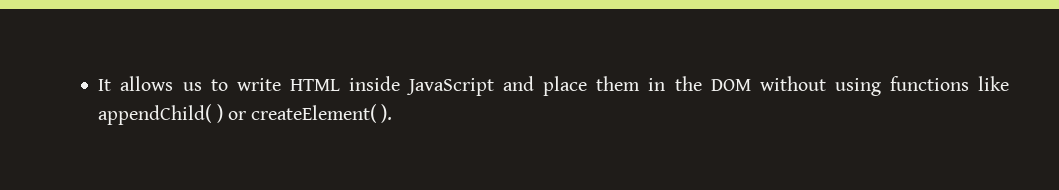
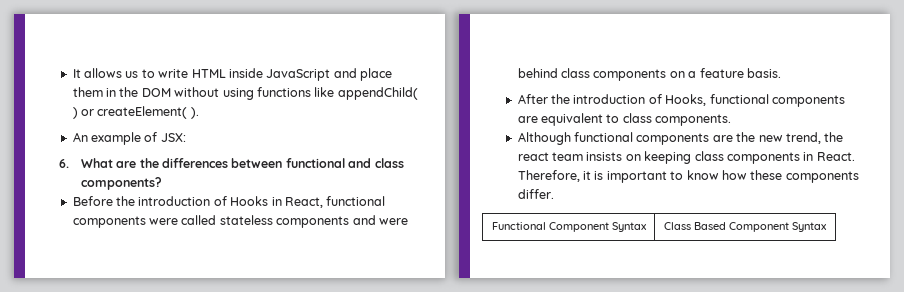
(393, 113) none -> [72,132,186,145] [58,158,404,168] [80,177,162,190] [72,196,386,208] [72,215,408,228] [517,68,781,81] [517,94,845,107] [517,113,732,126] [517,132,844,145] [517,151,855,164] [517,170,859,183] [517,189,554,199] [491,222,647,232] [664,222,827,232] // An example of JSX: // 6. What are the differences between functional and class components? // Before the introduction of Hooks in React, functional components were called stateless components and were behind class components on a feature basis. // After the introduction of Hooks, functional components are equivalent to class components. // Although functional components are the new trend, the react team insists on keeping class components in React. Therefore, it is important to know how these components differ. // Functional Component Syntax | Class Based Component Syntax

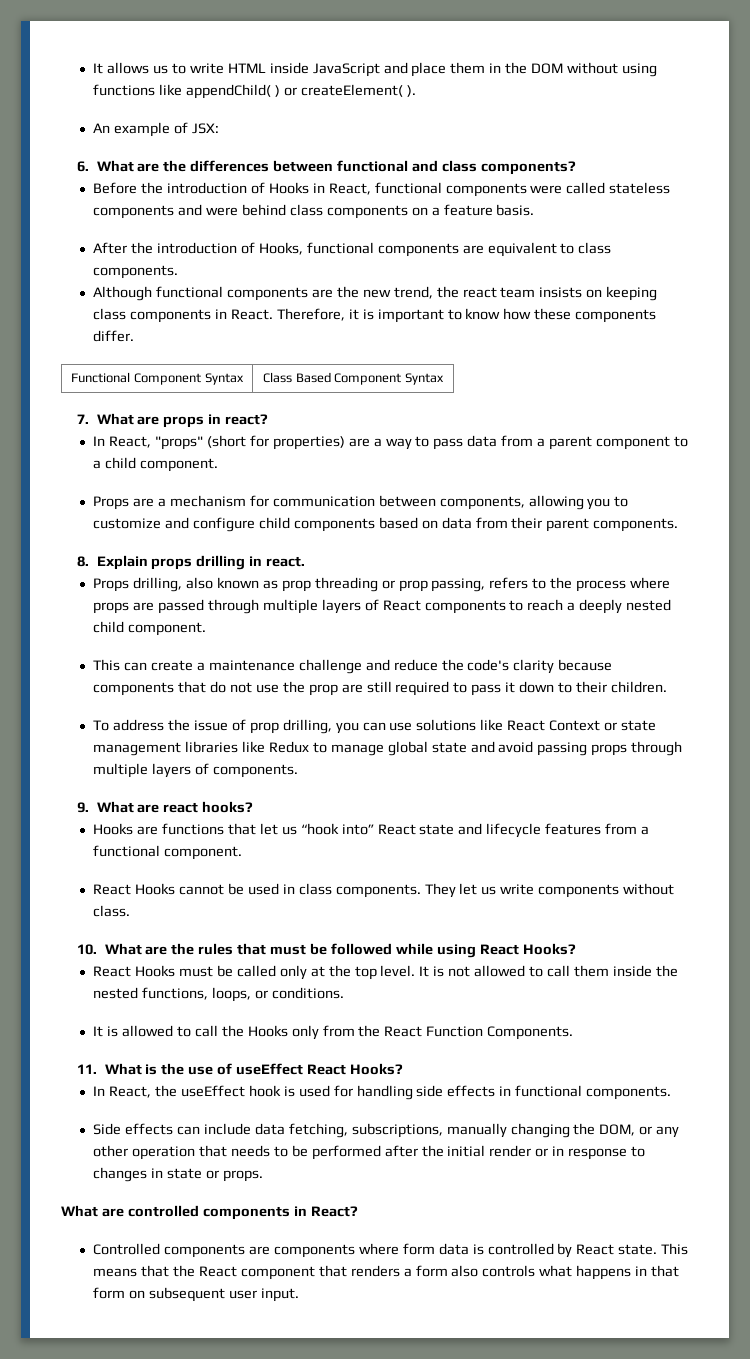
(827, 227) none -> [77,413,269,428] [93,435,688,450] [93,457,219,472] [93,495,629,510] [93,517,679,532] [77,555,306,570] [93,577,671,592] [93,599,672,614] [93,621,207,636] [93,659,613,674] [93,681,667,696] [93,719,656,734] [93,741,683,756] [93,763,298,778] [77,801,254,813] [93,823,650,838] [93,845,243,860] [93,883,675,898] [93,905,131,917] [77,943,576,958] [93,965,678,980] [93,987,344,1002] [93,1025,574,1040] [77,1063,403,1075] [93,1085,672,1100] [93,1123,680,1138] [93,1145,646,1160] [93,1167,263,1182] [61,1205,358,1220] [93,1243,689,1258] [93,1265,680,1280] [93,1287,299,1302] // 7. What are props in react? // In React, "props" (short for properties) are a way to pass data from a parent component to a child component. // Props are a mechanism for communication between components, allowing you to customize and configure child components based on data from their parent components. // 8. Explain props drilling in react. // Props drilling, also known as prop threading or prop passing, refers to the process where props are passed through multiple layers of React components to reach a deeply nested child component. // This can create a maintenance challenge and reduce the code's clarity because components that do not use the prop are still required to pass it down to their children. // To address the issue of prop drilling, you can use solutions like React Context or state management libraries like Redux to manage global state and avoid passing props through multiple layers of components. // 9. What are react hooks? // Hooks are functions that let us “hook into” React state and lifecycle features from a functional component. // React Hooks cannot be used in class components. They let us write components without class. // 10. What are the rules that must be followed while using React Hooks? // React Hooks must be called only at the top level. It is not allowed to call them inside the nested functions, loops, or conditions. // It is allowed to call the Hooks only from the React Function Components. // 11. What is the use of useEffect React Hooks? // In React, the useEffect hook is used for handling side effects in functional components. // Side effects can include data fetching, subscriptions, manually changing the DOM, or any other operation that needs to be performed after the initial render or in response to changes in state or props. // What are controlled components in React? // Controlled components are components where form data is controlled by React state. This means that the React component that renders a form also controls what happens in that form on subsequent user input.

